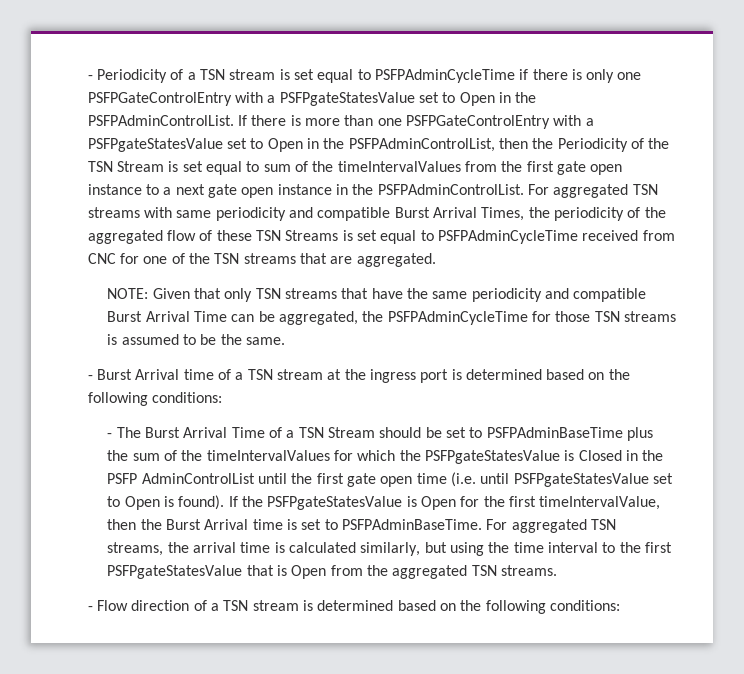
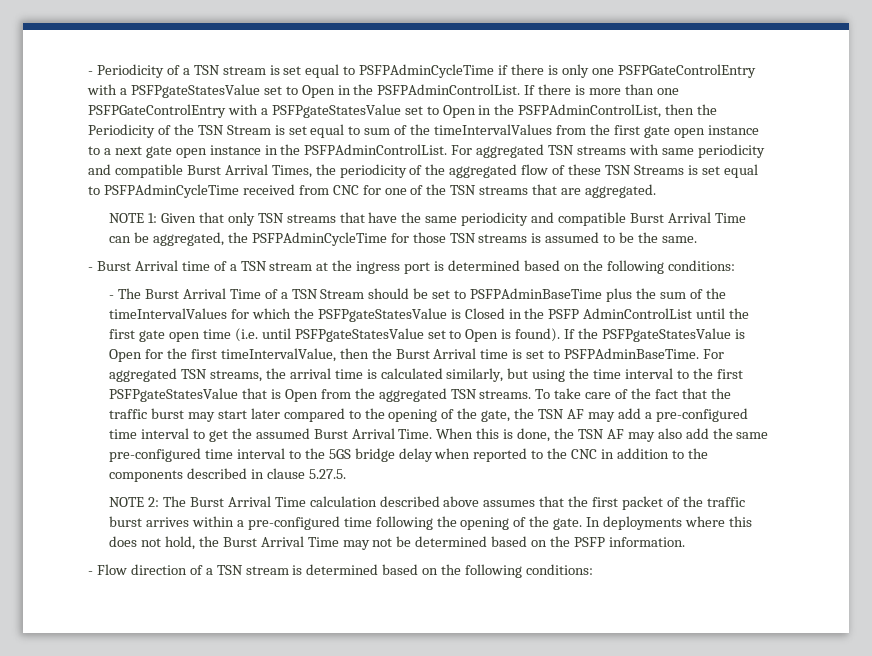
[107,288,149,299] NOTE: -> [109,213,158,223] NOTE 1:
(557, 570) none -> [535,388,731,399] [109,408,748,422] [109,428,769,442] [109,448,708,462] [109,468,346,482] [109,496,745,510] [109,516,752,530] [109,536,685,550] To take care of the fact that the traffic burst may start later compared to the opening of the gate, the TSN AF may add a pre-configured time interval to get the assumed Burst Arrival Time. When this is done, the TSN AF may also add the same pre-configured time interval to the 5GS bridge delay when reported to the CNC in addition to the components described in clause 5.27.5. // NOTE 2: The Burst Arrival Time calculation described above assumes that the first packet of the traffic burst arrives within a pre-configured time following the opening of the gate. In deployments where this does not hold, the Burst Arrival Time may not be determined based on the PSFP information.

